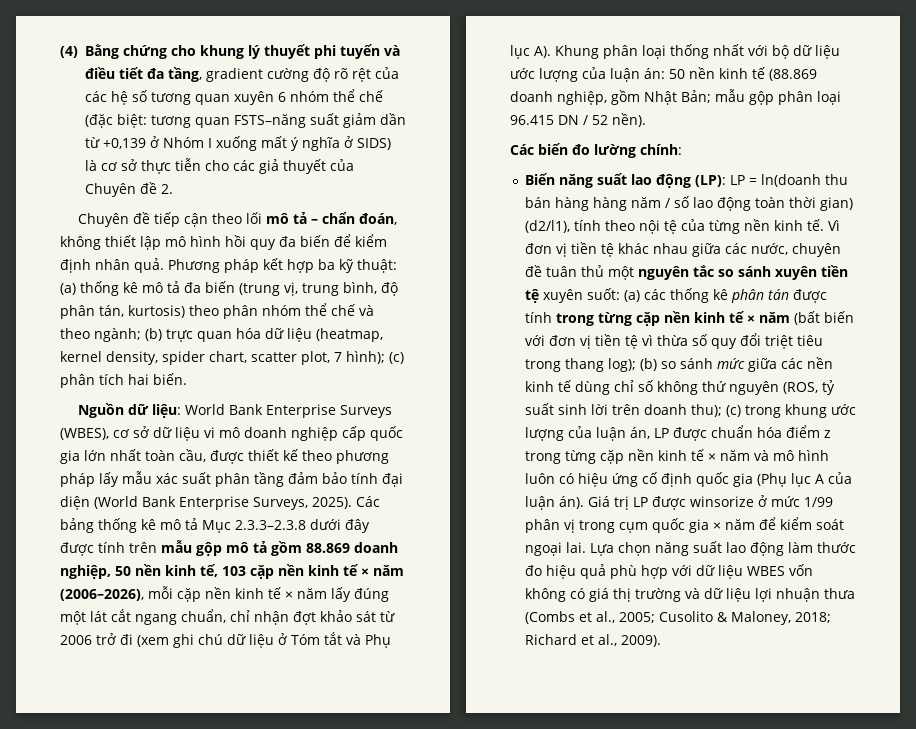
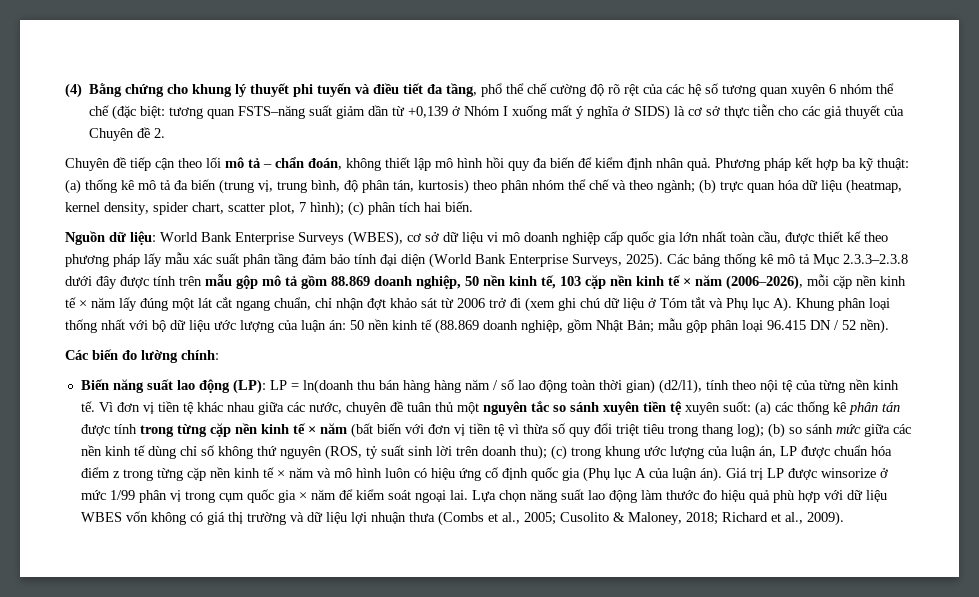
[205,68,263,82] gradient -> [481,83,548,97] phổ thể chế

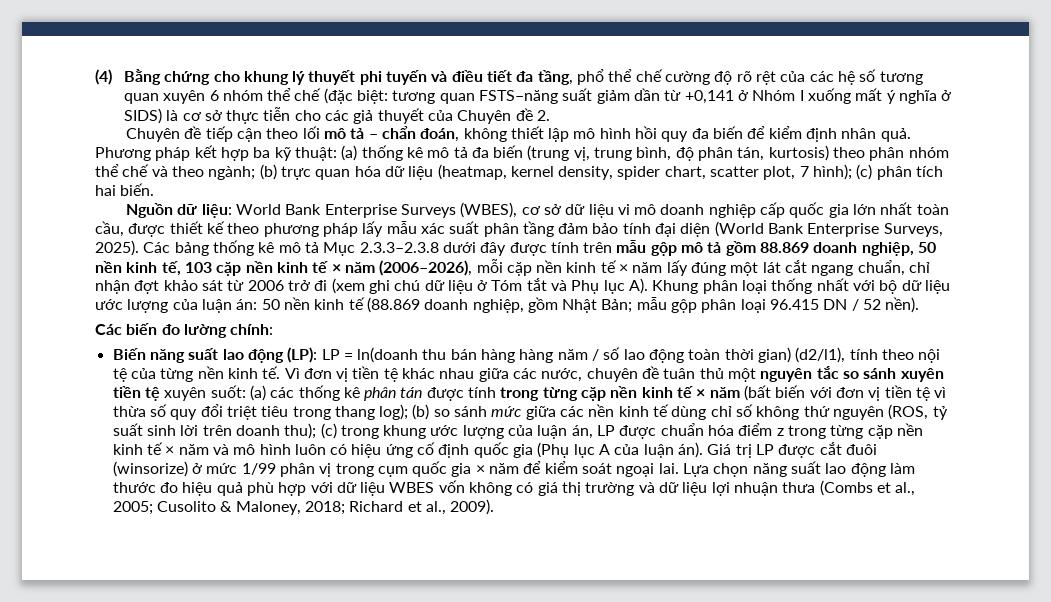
[408,106,449,118] +0,139 -> [684,90,734,104] +0,141
[820,468,876,478] winsorize -> [819,442,877,455] [112,461,188,477] cắt đuôi (winsorize)

